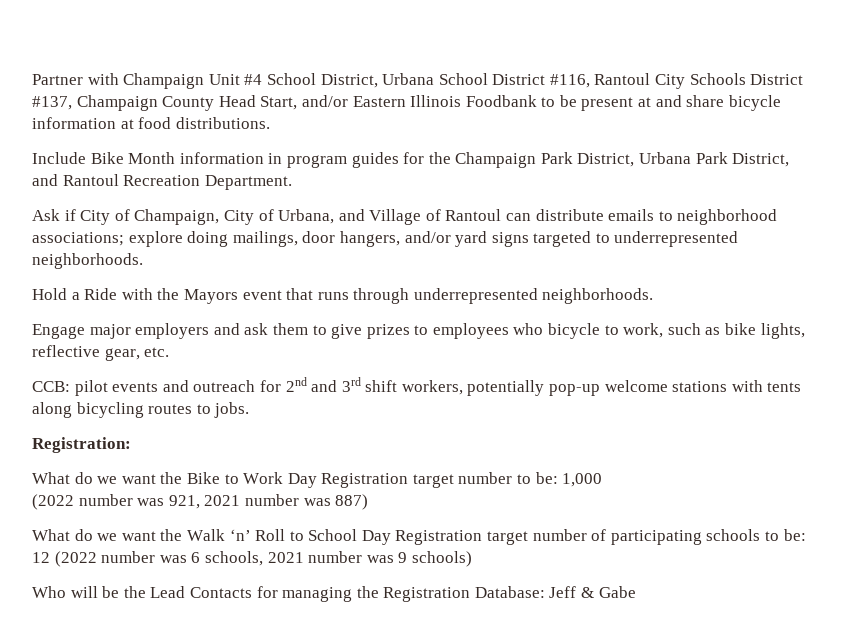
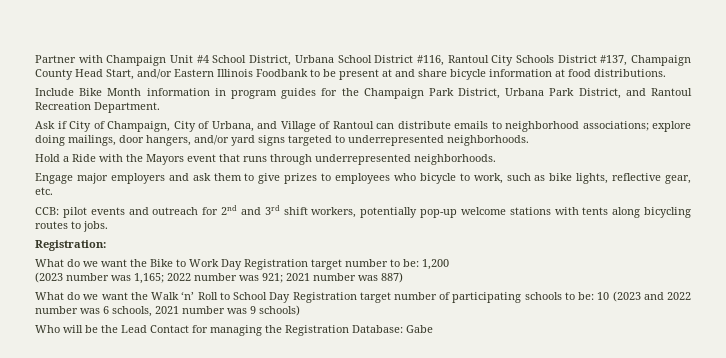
[562,473,603,487] [32,494,200,510] 1,000 // (2022 number was 921, -> [422,259,449,270] [35,272,283,284] 1,200 // (2023 number was 1,165; 2022 number was 921;
[32,551,97,567] 12 (2022 -> [597,291,692,302] 10 (2023 and 2022
[189,587,252,598] Contacts -> [150,325,189,333] Contact
[549,586,595,598] Jeff & -> (403, 329) none

